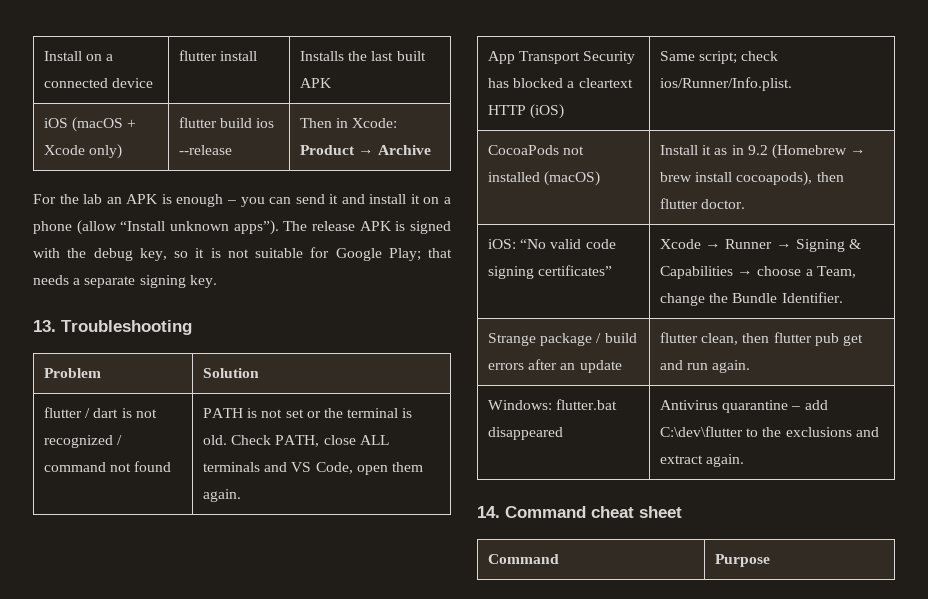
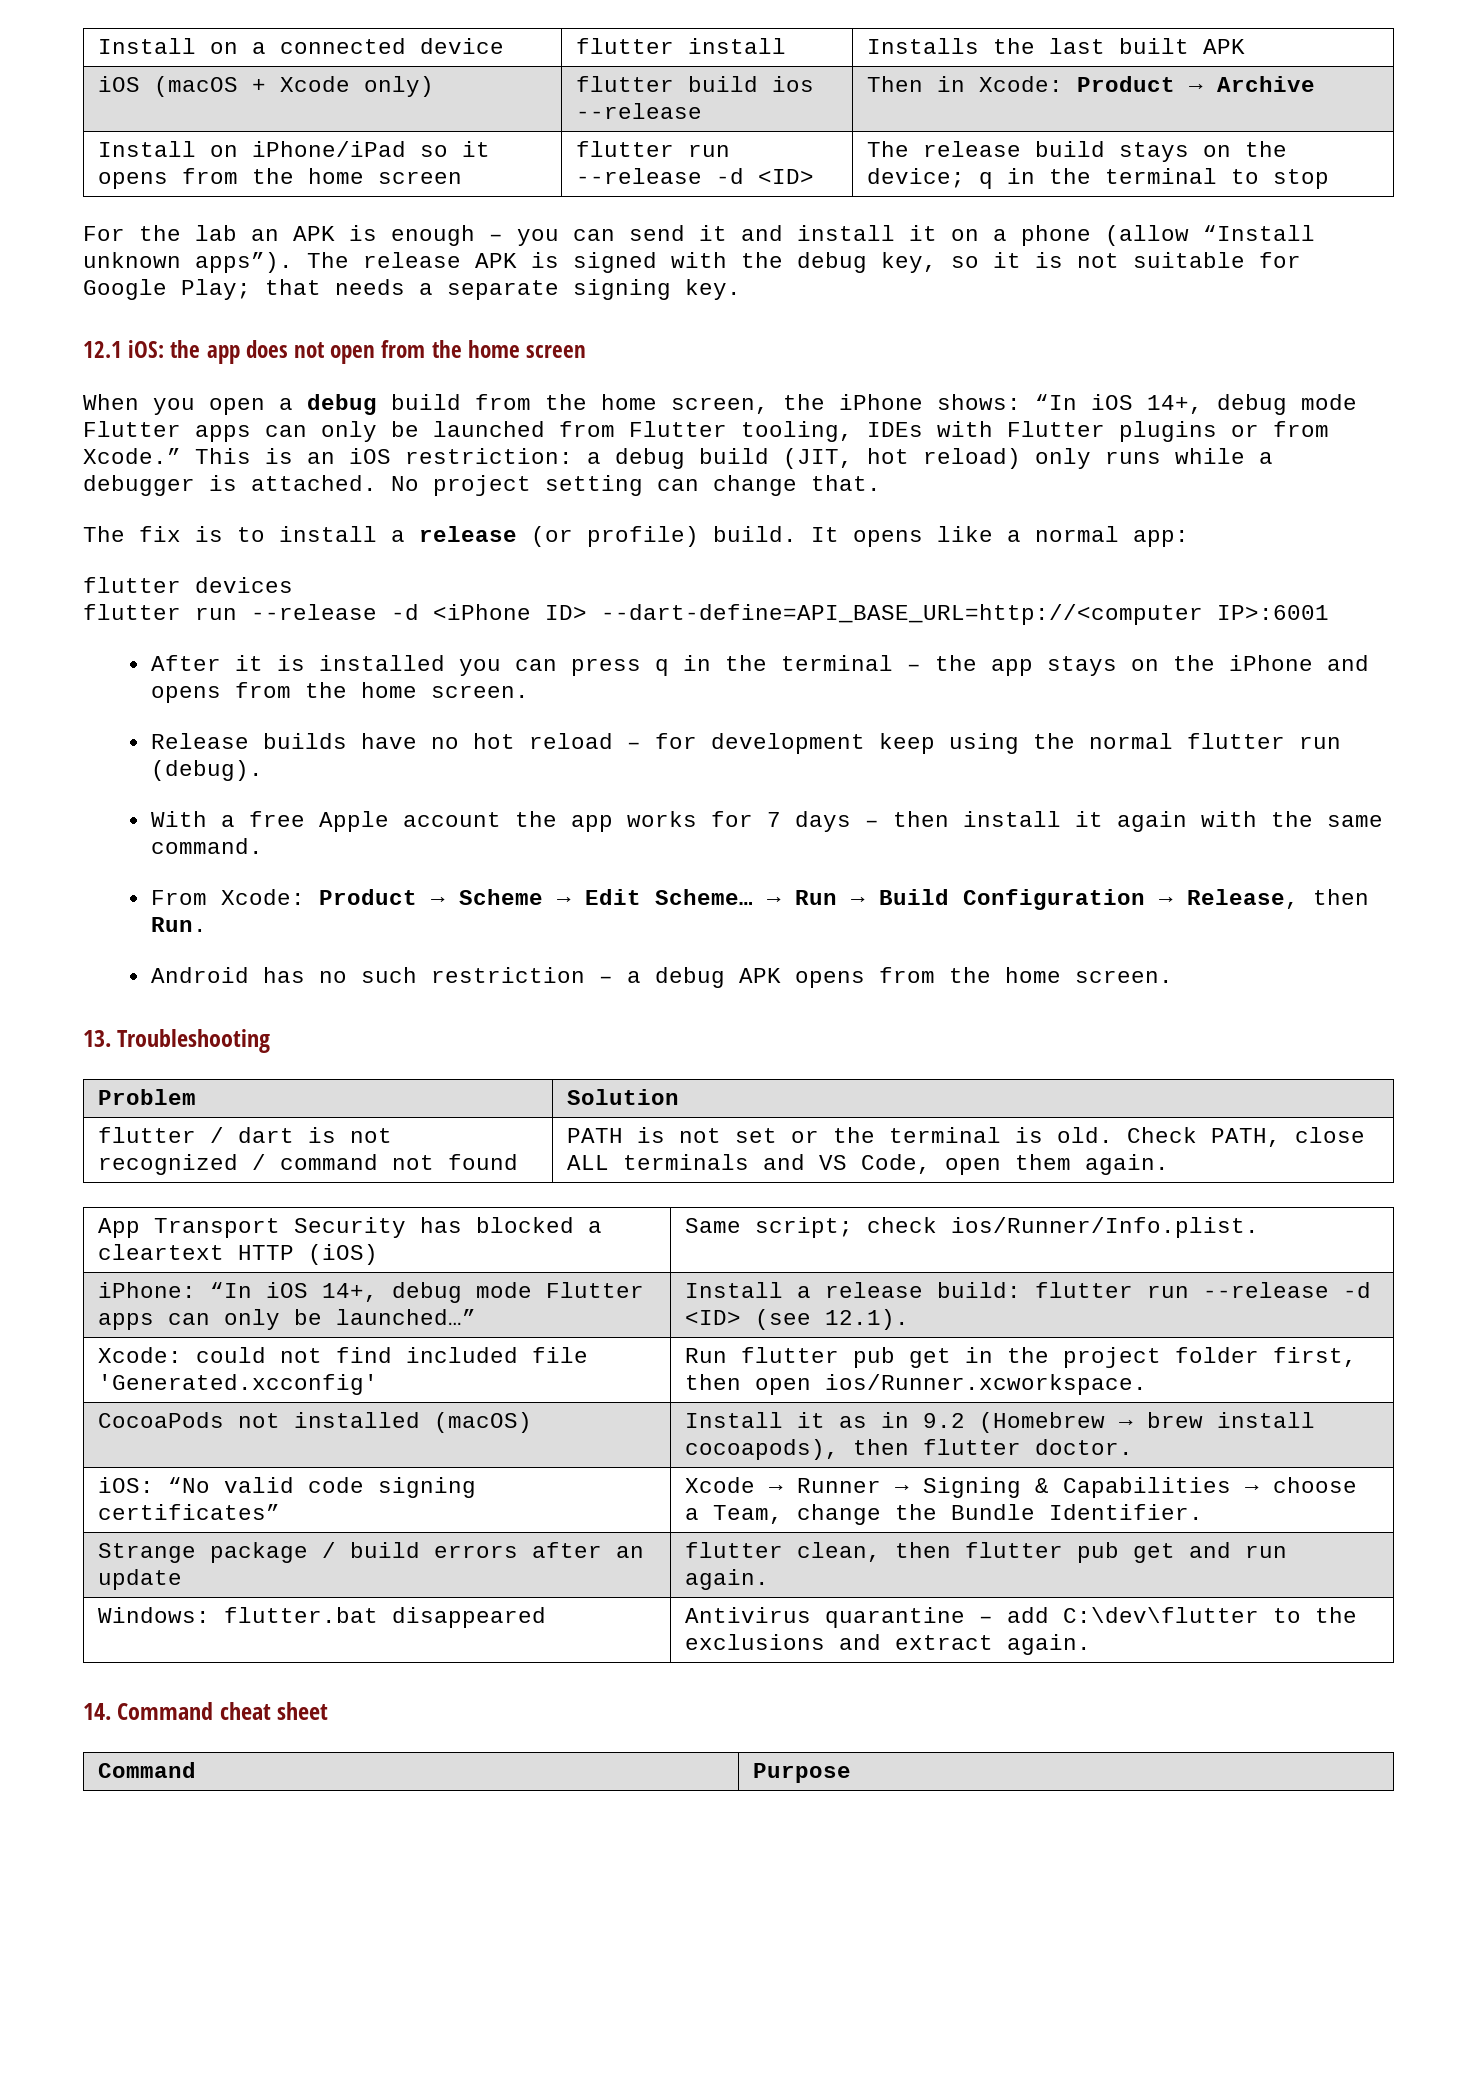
(432, 150) none -> [97,141,490,157] [97,168,462,189] [575,141,730,157] [575,168,814,184] [866,141,1287,162] [866,168,1329,189] // Install on iPhone/iPad so it opens from the home screen | flutter run --release -d <ID> | The release build stays on the device; q in the terminal to stop
(217, 281) none -> [83,340,587,364] [83,394,1357,415] [83,421,1329,442] [83,448,1273,469] [83,475,881,496] [83,526,1189,547] [83,577,293,593] [83,604,1329,625] [150,655,1369,676] [150,682,529,703] [150,733,1341,754] [150,760,263,781] [150,811,1383,832] [150,838,263,854] [150,889,1369,910] [150,917,207,932] [150,967,1173,988] // 12.1 iOS: the app does not open from the home screen // When you open a debug build from the home screen, the iPhone shows: “In iOS 14+, debug mode Flutter apps can only be launched from Flutter tooling, IDEs with Flutter plugins or from Xcode.” This is an iOS restriction: a debug build (JIT, hot reload) only runs while a debugger is attached. No project setting can change that. // The fix is to install a release (or profile) build. It opens like a normal app: // flutter devices // flutter run --release -d <iPhone ID> --dart-define=API_BASE_URL=http://<computer IP>:6001 // After it is installed you can press q in the terminal – the app stays on the iPhone and opens from the home screen. // Release builds have no hot reload – for development keep using the normal flutter run (debug). // With a free Apple account the app works for 7 days – then install it again with the same command. // From Xcode: Product → Scheme → Edit Scheme… → Run → Build Configuration → Release, then Run. // Android has no such restriction – a debug APK opens from the home screen.
(792, 84) none -> [97,1282,644,1303] [97,1309,476,1330] [684,1282,1371,1298] [684,1309,909,1330] [97,1347,588,1363] [97,1374,378,1395] [684,1347,1357,1368] [684,1374,1147,1395] // iPhone: “In iOS 14+, debug mode Flutter apps can only be launched…” | Install a release build: flutter run --release -d <ID> (see 12.1). // Xcode: could not find included file 'Generated.xcconfig' | Run flutter pub get in the project folder first, then open ios/Runner.xcworkspace.

